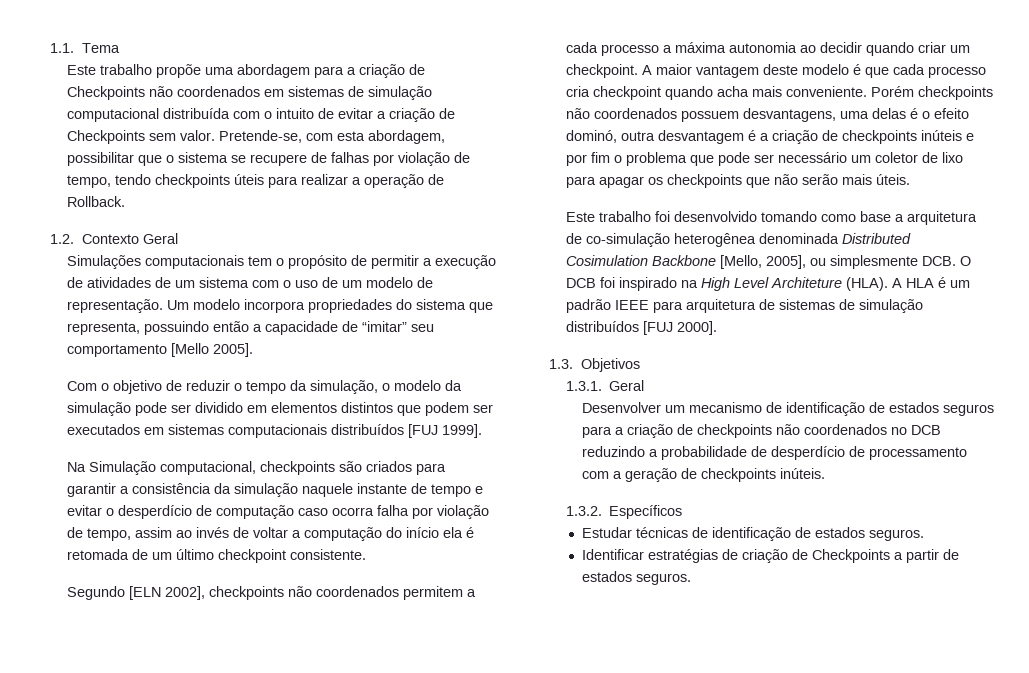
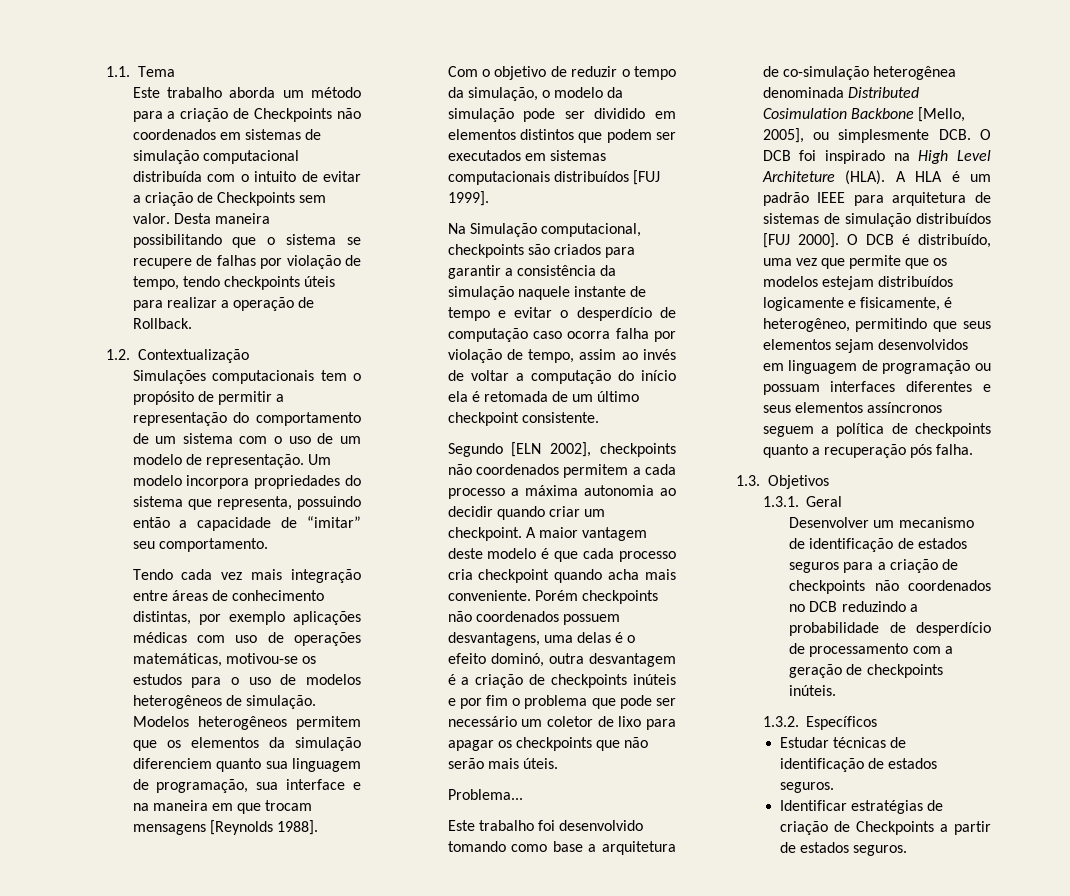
[155,64,310,78] propõe uma abordagem -> [229,87,361,98] aborda um método
[218,130,445,144] [66,152,134,166] Pretende-se, com esta abordagem, possibilitar -> [173,213,270,224] [132,234,222,248] Desta maneira possibilitando
[81,233,178,244] Contexto Geral -> [137,349,249,363] Contextualização
[434,255,496,269] [66,277,151,288] execução de atividades -> [132,412,361,426] representação do comportamento
[66,343,253,357] comportamento [Mello 2005]. -> [158,538,268,552] [132,569,361,583] [132,590,325,601] [132,611,361,625] [132,632,361,646] [132,653,316,667] [132,674,361,688] [132,695,316,709] [132,716,361,730] [132,737,361,751] [132,758,361,772] [132,779,361,793] [132,800,313,814] [132,820,318,835] comportamento. // Tendo cada vez mais integração entre áreas de conhecimento distintas, por exemplo aplicações médicas com uso de operações matemáticas, motivou-se os estudos para o uso de modelos heterogêneos de simulação. Modelos heterogêneos permitem que os elementos da simulação diferenciem quanto sua linguagem de programação, sua interface e na maneira em que trocam mensagens [Reynolds 1988].
(910, 179) none -> [447,789,523,800] // Problema...
(717, 328) none -> [846,234,991,248] [762,255,948,269] [762,276,953,290] [762,297,953,311] [762,318,991,332] [762,339,968,353] [762,360,991,374] [762,381,991,395] [762,402,942,413] [762,423,991,437] [762,444,974,458] O DCB é distribuído, uma vez que permite que os modelos estejam distribuídos logicamente e fisicamente, é heterogêneo, permitindo que seus elementos sejam desenvolvidos em linguagem de programação ou possuam interfaces diferentes e seus elementos assíncronos seguem a política de checkpoints quanto a recuperação pós falha.

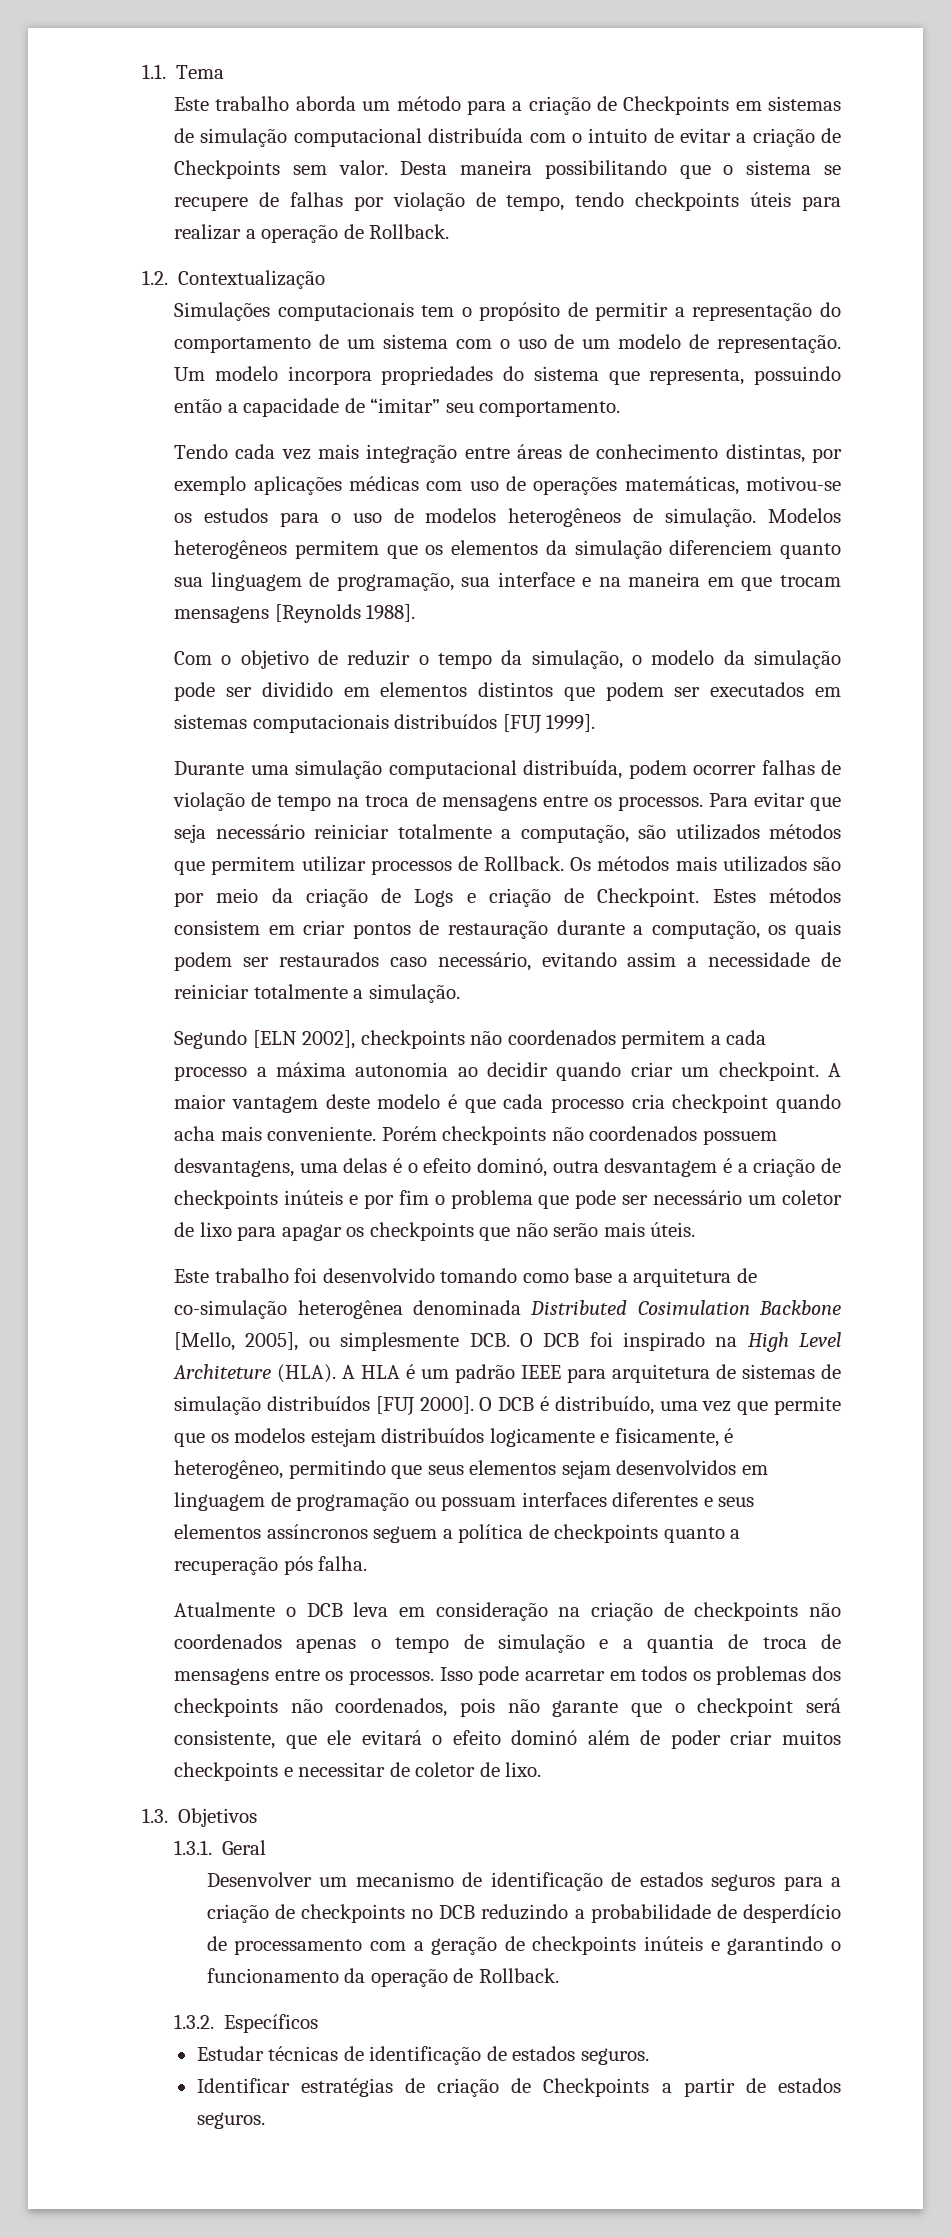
[337,108,361,119] [132,129,216,140] não coordenados -> (730, 105) none
[447,223,641,237] [447,244,636,258] [447,265,617,279] [447,286,647,300] [447,307,676,321] [447,328,676,342] [447,349,676,363] [447,370,676,384] [447,391,640,402] [447,412,599,426] Na Simulação computacional, checkpoints são criados para garantir a consistência da simulação naquele instante de tempo e evitar o desperdício de computação caso ocorra falha por violação de tempo, assim ao invés de voltar a computação do início ela é retomada de um último checkpoint consistente. -> [174,760,841,779] [173,792,841,811] [174,824,841,843] [174,856,841,875] [174,888,841,907] [174,920,841,939] [174,952,841,971] [174,984,460,1003] Durante uma simulação computacional distribuída, podem ocorrer falhas de violação de tempo na troca de mensagens entre os processos. Para evitar que seja necessário reiniciar totalmente a computação, são utilizados métodos que permitem utilizar processos de Rollback. Os métodos mais utilizados são por meio da criação de Logs e criação de Checkpoint. Estes métodos consistem em criar pontos de restauração durante a computação, os quais podem ser restaurados caso necessário, evitando assim a necessidade de reiniciar totalmente a simulação.
[447,789,523,800] // Problema... -> (696, 1229) none
(974, 449) none -> [174,1602,841,1621] [174,1634,841,1653] [174,1666,841,1685] [174,1698,842,1717] [174,1730,842,1749] [174,1762,542,1781] // Atualmente o DCB leva em consideração na criação de checkpoints não coordenados apenas o tempo de simulação e a quantia de troca de mensagens entre os processos. Isso pode acarretar em todos os problemas dos checkpoints não coordenados, pois não garante que o checkpoint será consistente, que ele evitará o efeito dominó além de poder criar muitos checkpoints e necessitar de coletor de lixo.
[874,580,991,591] não coordenados -> (405, 1913) none
[789,685,837,696] inúteis. -> [644,1936,841,1955] [206,1968,559,1987] inúteis e garantindo o funcionamento da operação de Rollback.

